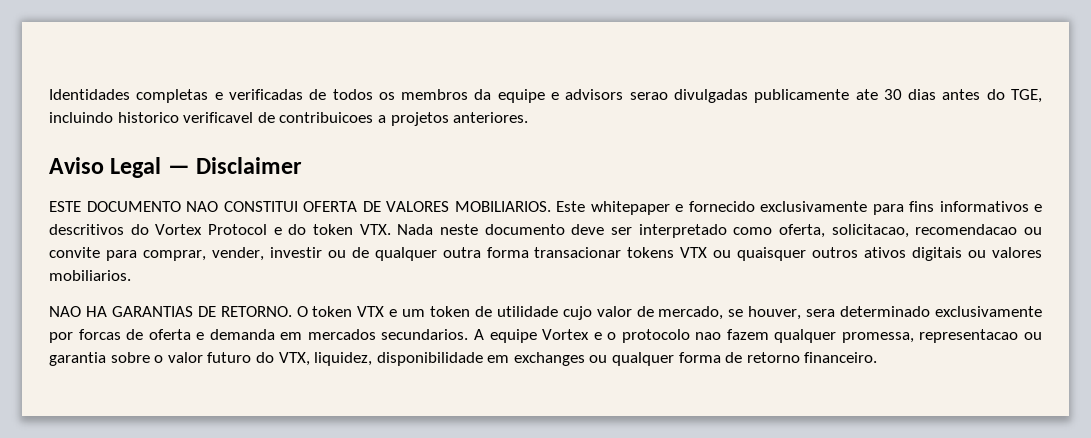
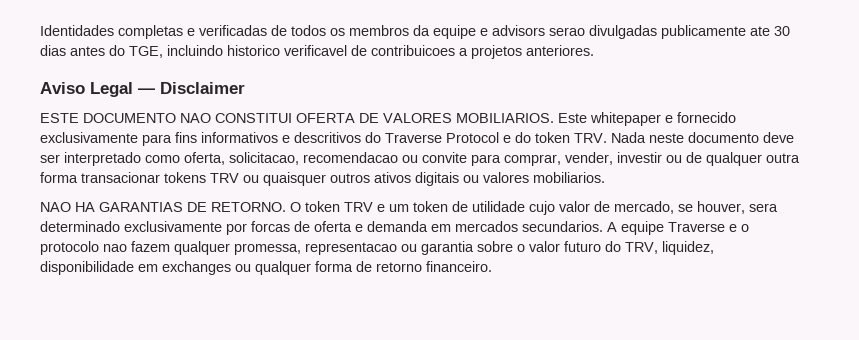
[155,224,203,235] Vortex -> [385,133,442,143] Traverse
[359,224,391,235] VTX. -> [574,133,607,143] TRV.
[680,247,708,258] VTX -> [210,173,239,183] TRV
[357,306,385,317] VTX -> [344,202,373,212] TRV
[542,329,590,340] Vortex -> [668,222,725,232] Traverse
[278,352,310,366] VTX, -> [625,242,658,254] TRV,

